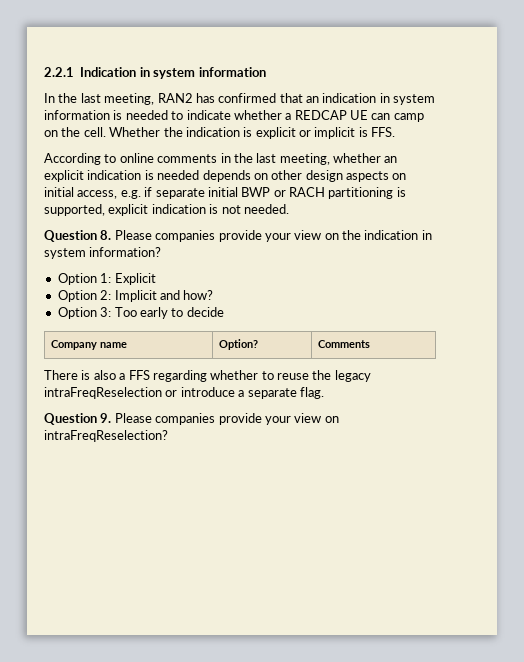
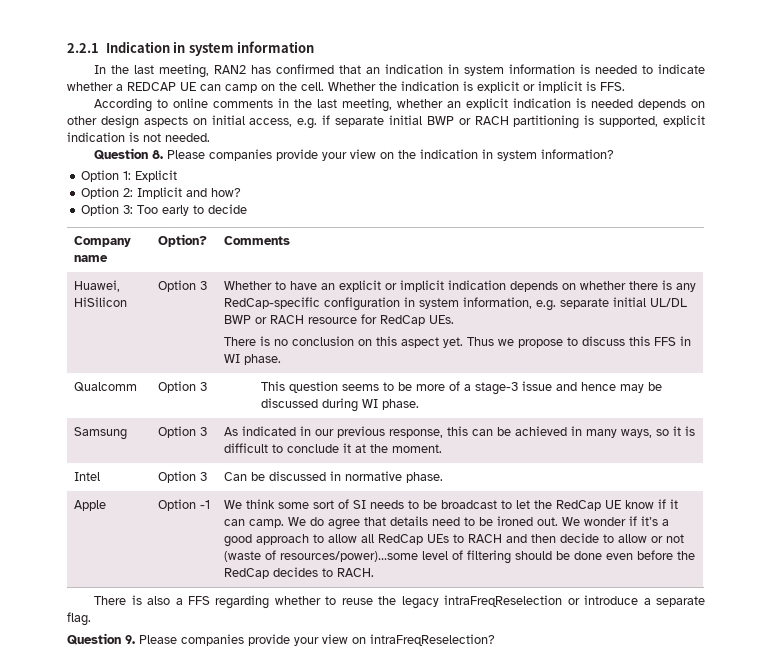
(371, 344) none -> [74,280,121,292] [74,297,128,307] [158,280,208,292] [224,280,697,292] [224,297,688,311] [224,314,455,326] [224,336,692,348] [224,354,282,365] [74,382,138,392] [158,381,208,393] [260,381,662,395] [260,398,419,412] [74,427,128,440] [158,426,208,438] [224,426,696,438] [224,443,443,453] [74,472,101,481] [158,471,208,483] [224,471,444,483] [74,500,107,511] [158,499,211,511] [224,499,679,511] [224,516,670,530] [224,533,685,547] [224,550,696,564] [224,567,375,579] // Huawei, HiSilicon | Option 3 | Whether to have an explicit or implicit indication depends on whether there is any RedCap-specific configuration in system information, e.g. separate initial UL/DL BWP or RACH resource for RedCap UEs. // There is no conclusion on this aspect yet. Thus we propose to discuss this FFS in WI phase. // Qualcomm | Option 3 | This question seems to be more of a stage-3 issue and hence may be discussed during WI phase. // Samsung | Option 3 | As indicated in our previous response, this can be achieved in many ways, so it is difficult to conclude it at the moment. // Intel | Option 3 | Can be discussed in normative phase. // Apple | Option -1 | We think some sort of SI needs to be broadcast to let the RedCap UE know if it can camp. We do agree that details need to be ironed out. We wonder if it’s a good approach to allow all RedCap UEs to RACH and then decide to allow or not (waste of resources/power)…some level of filtering should be done even before the RedCap decides to RACH.

